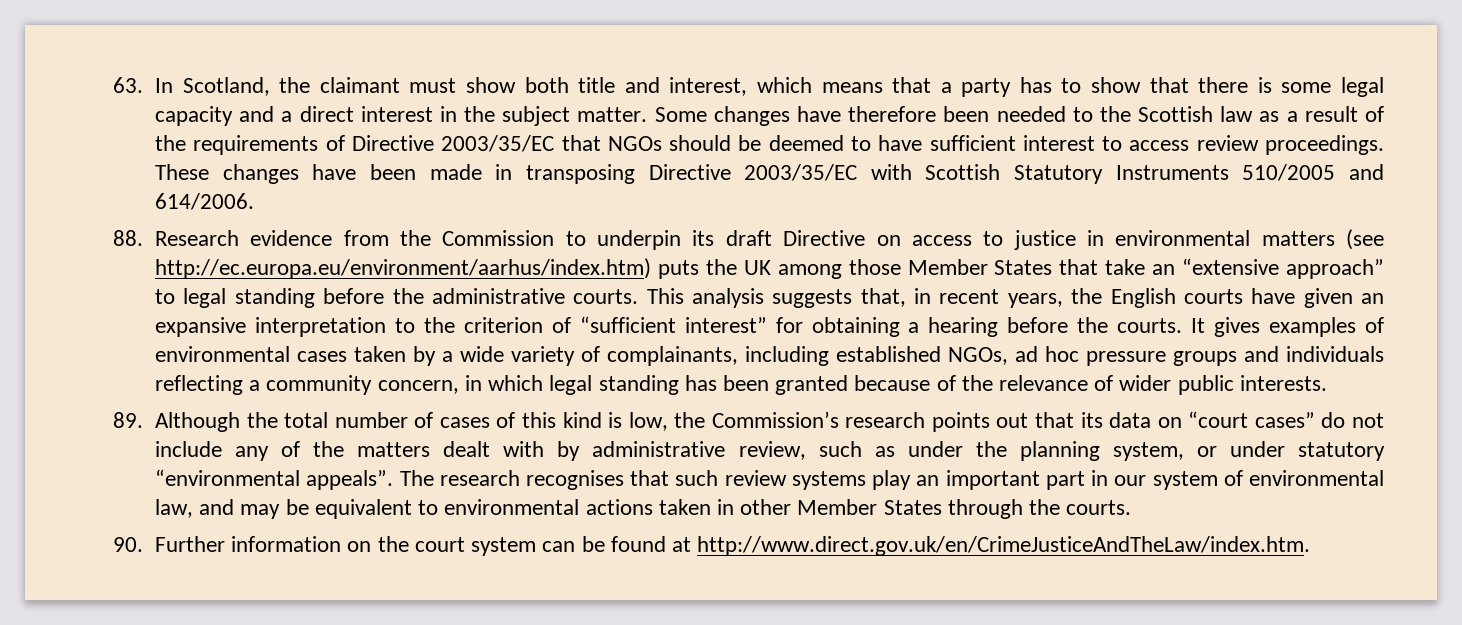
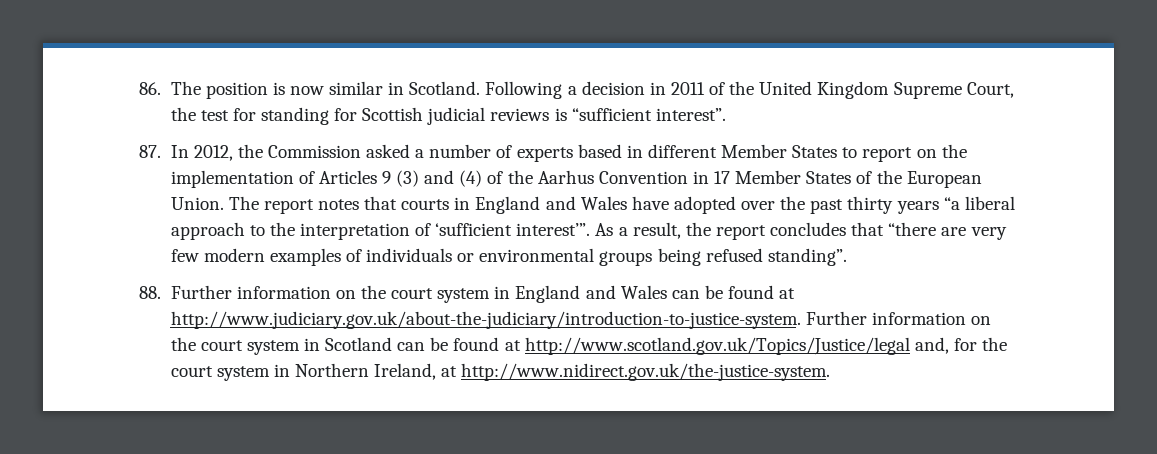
[113,77,1384,97] [155,106,1384,126] [155,135,1384,155] [155,164,1384,184] [155,193,255,210] [113,229,1384,250] [155,258,1384,279] [155,288,1384,308] [155,316,1384,337] [155,346,1384,366] [155,375,1327,395] [113,411,1384,432] [155,441,1385,461] [155,469,1384,490] [155,499,1132,519] [113,536,1311,556] 63. In Scotland, the claimant must show both title and interest, which means that a party has to show that there is some legal capacity and a direct interest in the subject matter. Some changes have therefore been needed to the Scottish law as a result of the requirements of Directive 2003/35/EC that NGOs should be deemed to have sufficient interest to access review proceedings. These changes have been made in transposing Directive 2003/35/EC with Scottish Statutory Instruments 510/2005 and 614/2006. // 88. Research evidence from the Commission to underpin its draft Directive on access to justice in environmental matters (see http://ec.europa.eu/environment/aarhus/index.htm) puts the UK among those Member States that take an “extensive approach” to legal standing before the administrative courts. This analysis suggests that, in recent years, the English courts have given an expansive interpretation to the criterion of “sufficient interest” for obtaining a hearing before the courts. It gives examples of environmental cases taken by a wide variety of complainants, including established NGOs, ad hoc pressure groups and individuals reflecting a community concern, in which legal standing has been granted because of the relevance of wider public interests. // 89. Although the total number of cases of this kind is low, the Commission’s research points out that its data on “court cases” do not include any of the matters dealt with by administrative review, such as under the planning system, or under statutory “environmental appeals”. The research recognises that such review systems play an important part in our system of environmental law, and may be equivalent to environmental actions taken in other Member States through the courts. // 90. Further information on the court system can be found at http://www.direct.gov.uk/en/CrimeJusticeAndTheLaw/index.htm. -> [139,81,1014,99] [170,107,726,125] [139,144,967,162] [170,170,982,188] [170,196,1015,214] [170,222,1007,240] [170,248,847,266] [139,285,796,303] [170,311,991,329] [170,337,1008,355] [170,363,831,381] 86. The position is now similar in Scotland. Following a decision in 2011 of the United Kingdom Supreme Court, the test for standing for Scottish judicial reviews is “sufficient interest”. // 87. In 2012, the Commission asked a number of experts based in different Member States to report on the implementation of Articles 9 (3) and (4) of the Aarhus Convention in 17 Member States of the European Union. The report notes that courts in England and Wales have adopted over the past thirty years “a liberal approach to the interpretation of ‘sufficient interest’”. As a result, the report concludes that “there are very few modern examples of individuals or environmental groups being refused standing”. // 88. Further information on the court system in England and Wales can be found at http://www.judiciary.gov.uk/about-the-judiciary/introduction-to-justice-system. Further information on the court system in Scotland can be found at http://www.scotland.gov.uk/Topics/Justice/legal and, for the court system in Northern Ireland, at http://www.nidirect.gov.uk/the-justice-system.

